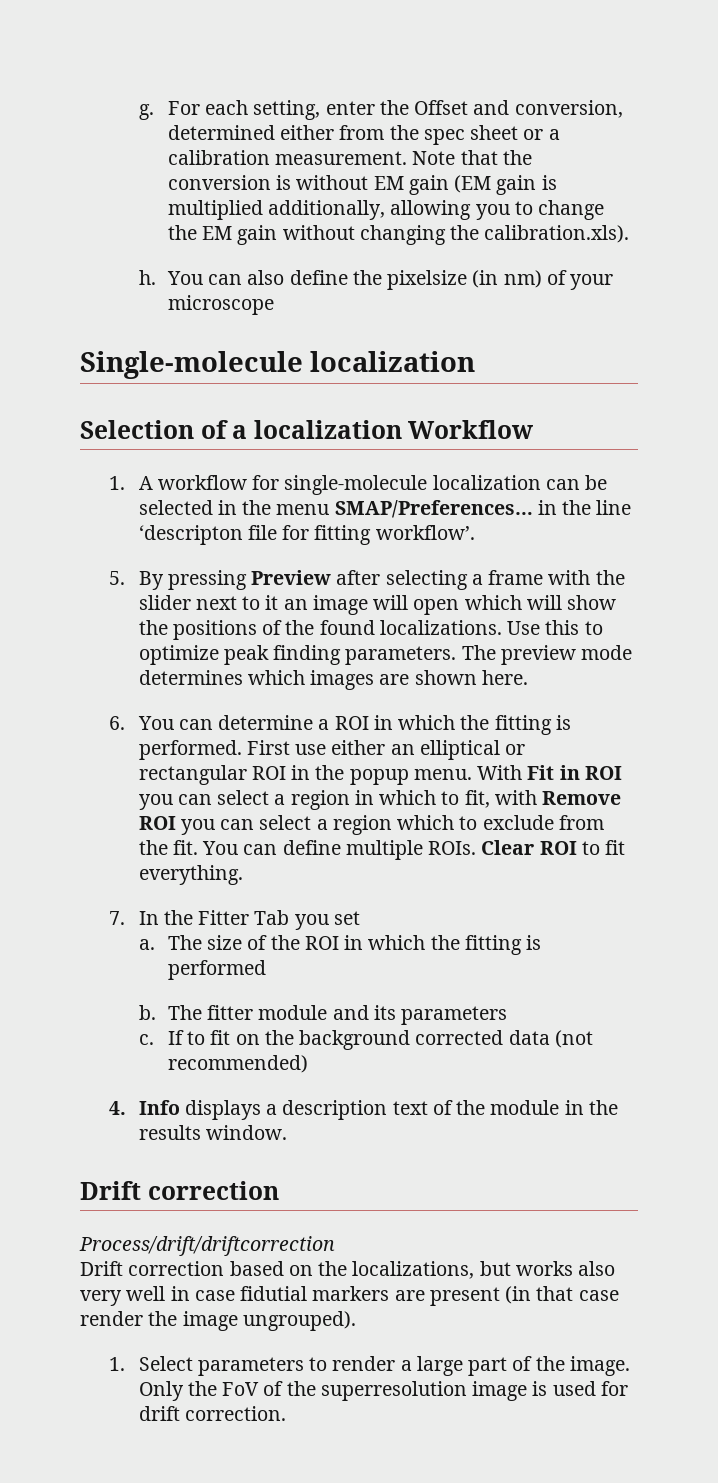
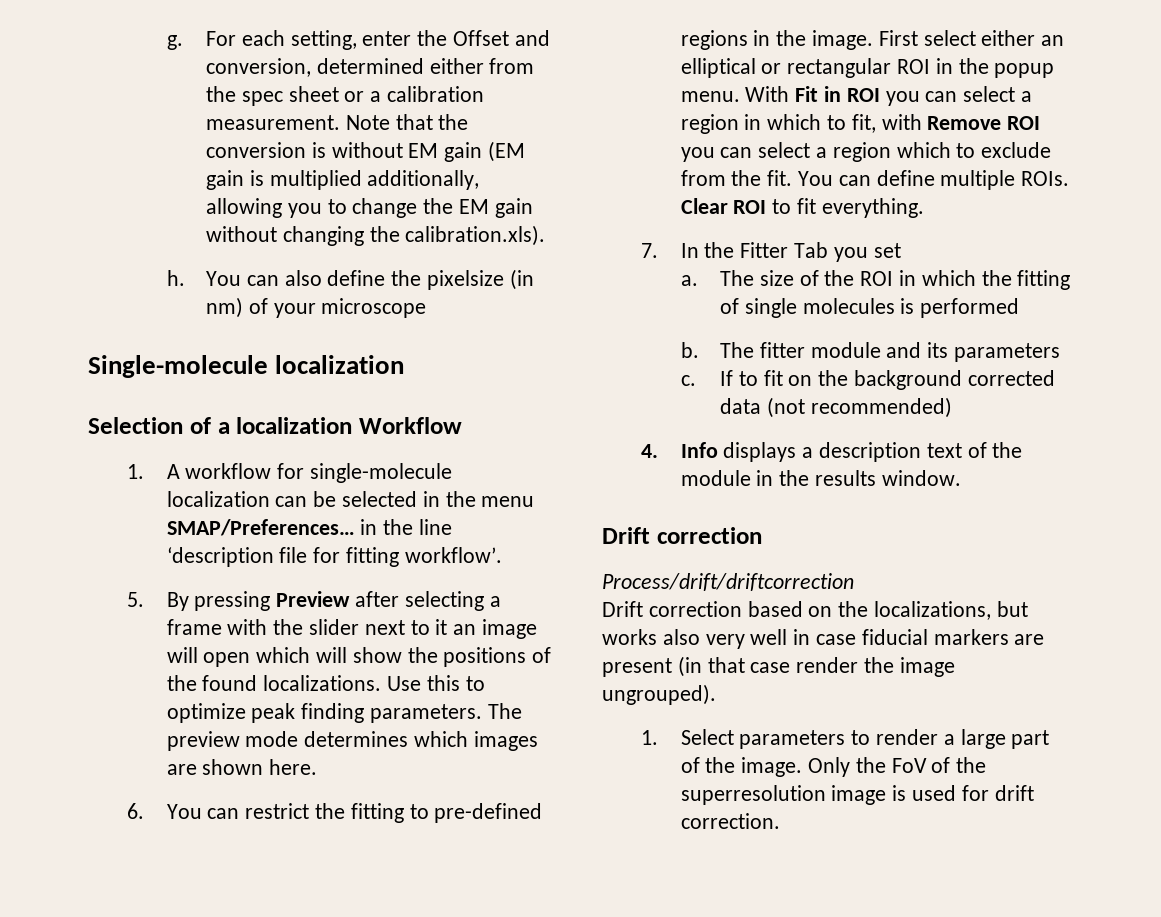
[138,525,243,545] ‘descripton -> [166,547,274,567] ‘description
[218,715,571,735] [138,740,327,760] determine a ROI in which the fitting is performed. First use -> [245,803,543,823] [680,30,976,50] restrict the fitting to pre-defined regions in the image. First select
(522, 945) none -> [719,298,895,318] of single molecules
[240,1286,308,1301] fidutial -> [861,629,928,645] fiducial

